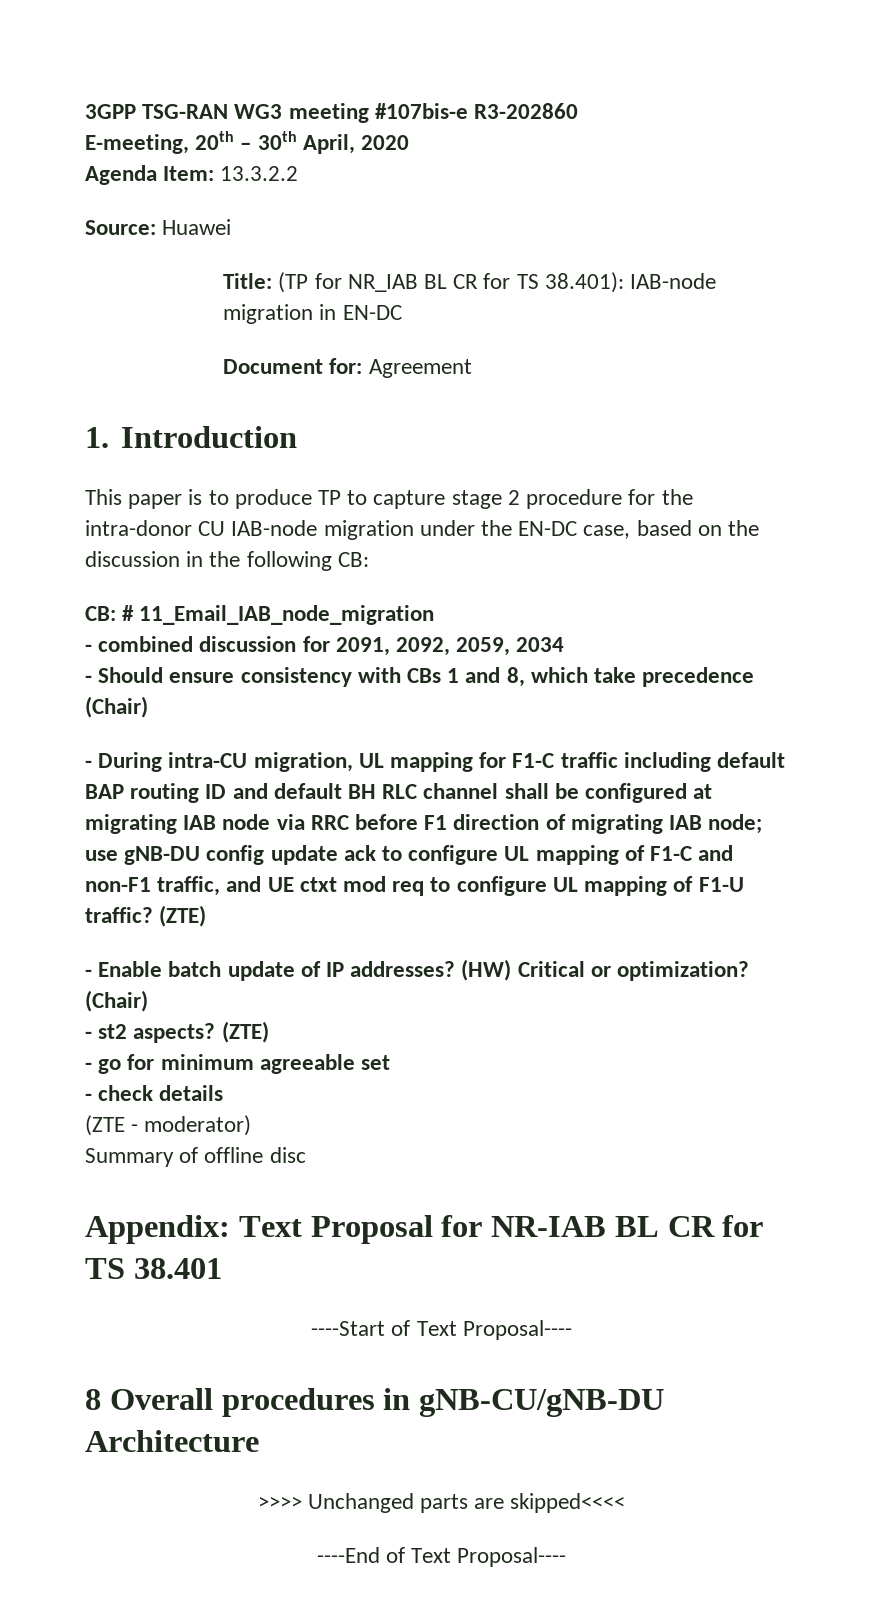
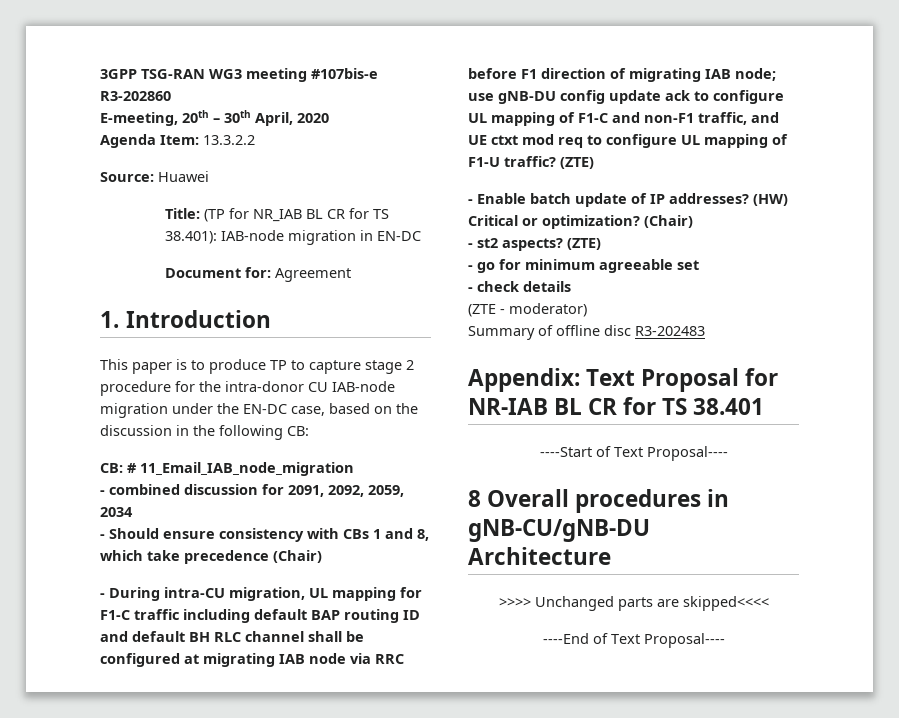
(306, 1155) none -> [635,326,705,336] R3-202483

